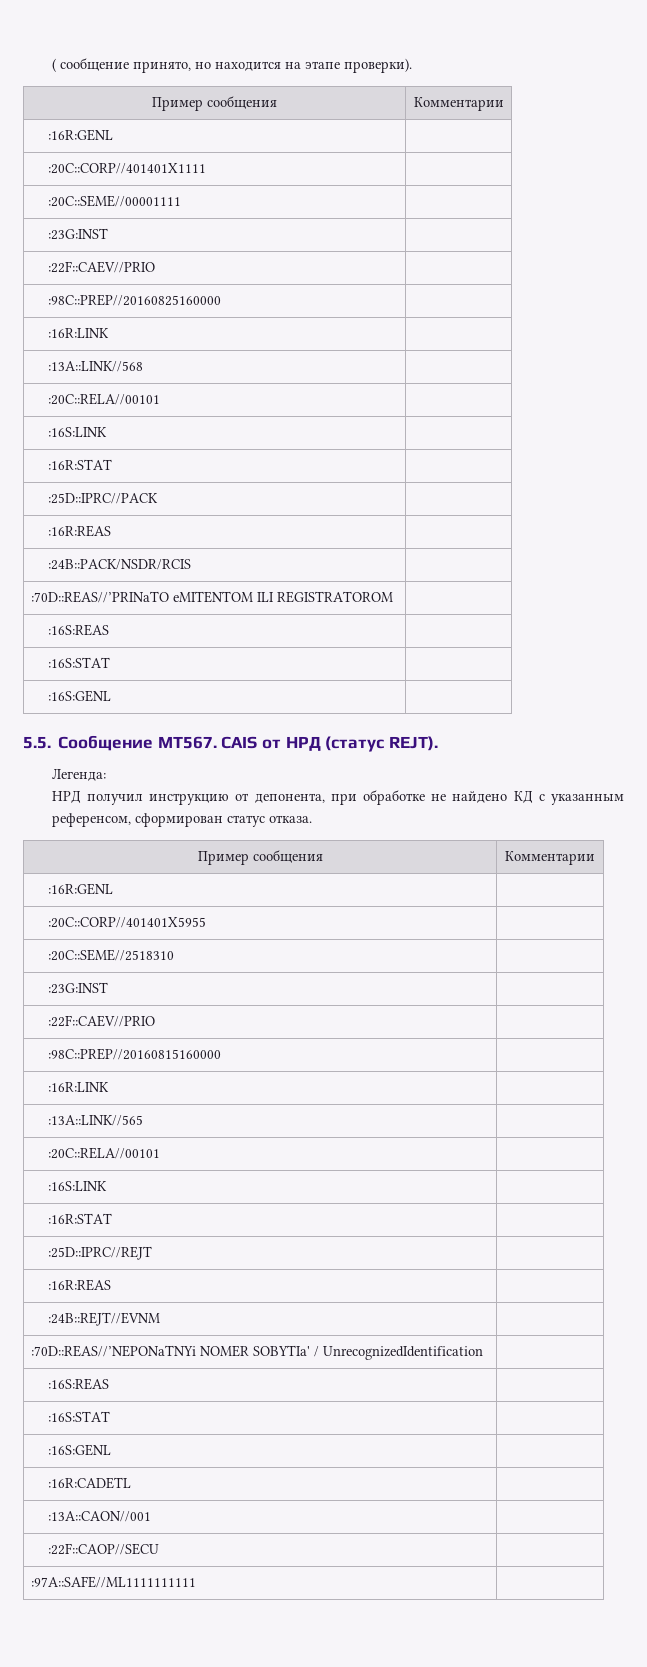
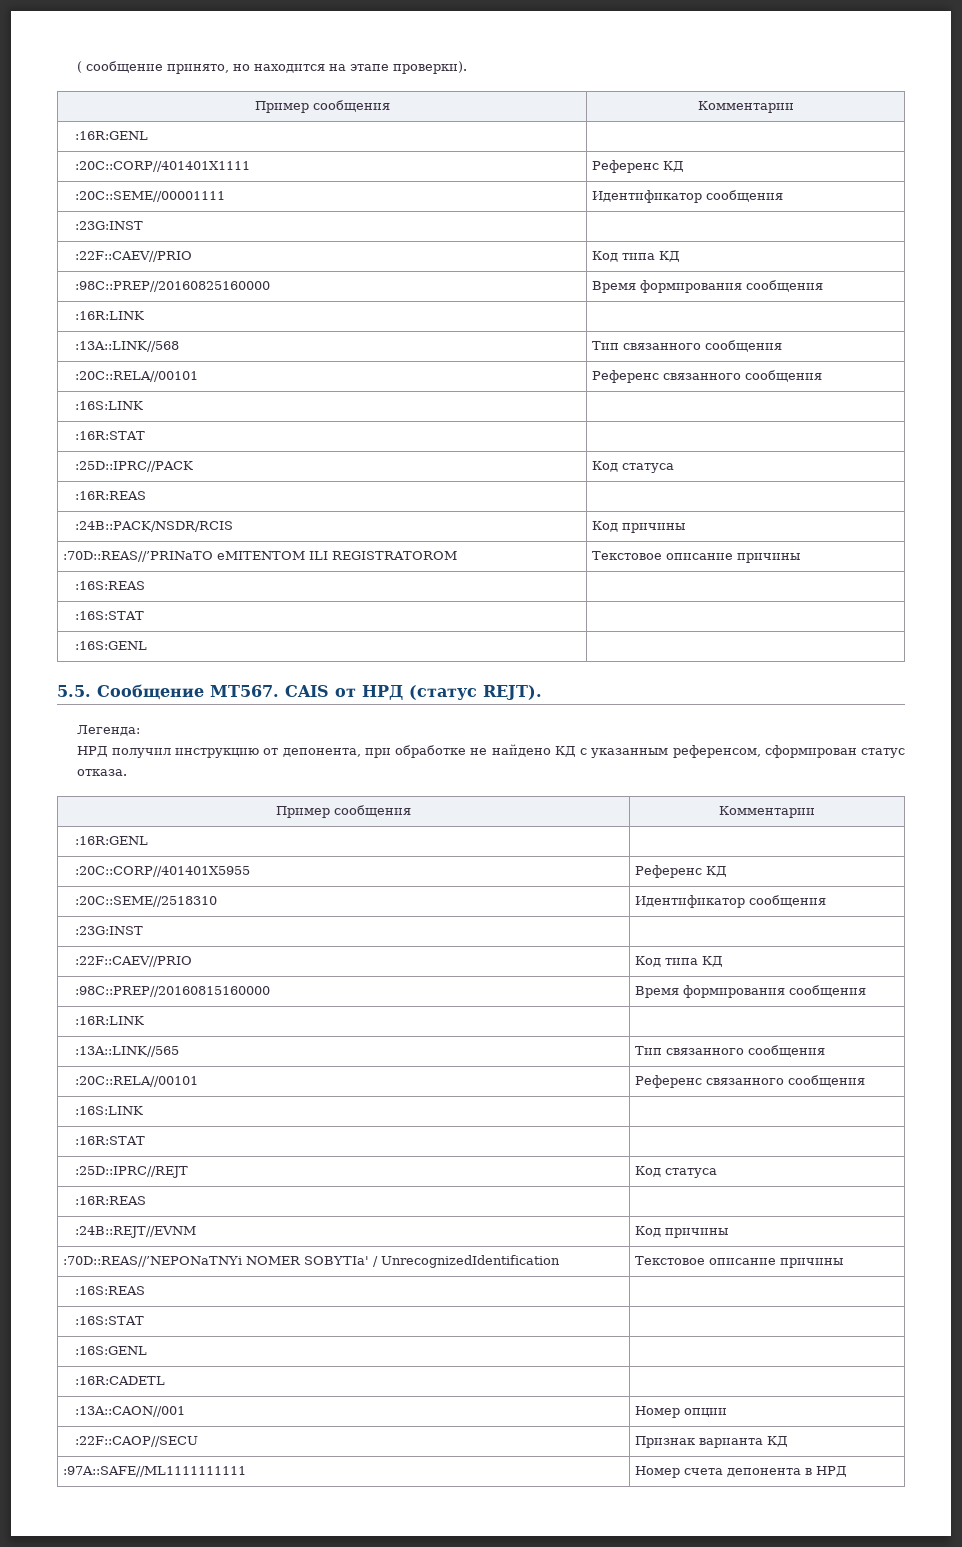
(207, 168) none -> [592,160,685,173] Референс КД
[48,228,109,240] [48,261,156,273] [48,294,222,306] [48,328,110,338] [48,361,144,372] [48,393,161,405] // :23G:INST | // :22F::CAEV//PRIO | // :98C::PREP//20160825160000 | // :16R:LINK | // :13A::LINK//568 | // :20C::RELA//00101 | -> [592,190,784,203] [75,221,144,230] [75,251,193,262] [592,251,681,262] [75,281,271,292] [592,280,824,293] [75,311,145,320] [75,341,180,352] [592,340,783,352] [75,371,199,382] [592,370,823,383] Идентификатор сообщения // :23G:INST | // :22F::CAEV//PRIO | Код типа КД // :98C::PREP//20160825160000 | Время формирования сообщения // :16R:LINK | // :13A::LINK//568 | Тип связанного сообщения // :20C::RELA//00101 | Референс связанного сообщения
(159, 498) none -> [592,461,675,473] Код статуса
(192, 564) none -> [592,521,686,533] Код причины
(393, 597) none -> [592,551,801,563] Текстовое описание причины
(207, 922) none -> [635,865,728,878] Референс КД
[48,982,109,994] [48,1015,156,1027] [48,1048,222,1060] [48,1082,110,1092] [48,1115,144,1126] [48,1147,161,1159] // :23G:INST | // :22F::CAEV//PRIO | // :98C::PREP//20160815160000 | // :16R:LINK | // :13A::LINK//565 | // :20C::RELA//00101 | -> [635,895,827,908] [75,926,144,935] [75,956,193,967] [635,956,724,967] [75,986,271,997] [635,985,867,998] [75,1016,145,1025] [75,1046,180,1057] [635,1045,826,1057] [75,1076,199,1087] [635,1075,866,1088] Идентификатор сообщения // :23G:INST | // :22F::CAEV//PRIO | Код типа КД // :98C::PREP//20160815160000 | Время формирования сообщения // :16R:LINK | // :13A::LINK//565 | Тип связанного сообщения // :20C::RELA//00101 | Референс связанного сообщения
(153, 1253) none -> [635,1166,718,1178] Код статуса
(161, 1319) none -> [635,1226,729,1238] Код причины
(483, 1353) none -> [635,1256,844,1268] Текстовое описание причины
(152, 1516) none -> [635,1406,728,1418] Номер опции
[30,1576,196,1588] // :97A::SAFE//ML1111111111 | -> [635,1436,789,1448] [63,1466,247,1477] [635,1466,848,1478] Признак варианта КД // :97A::SAFE//ML1111111111 | Номер счета депонента в НРД

